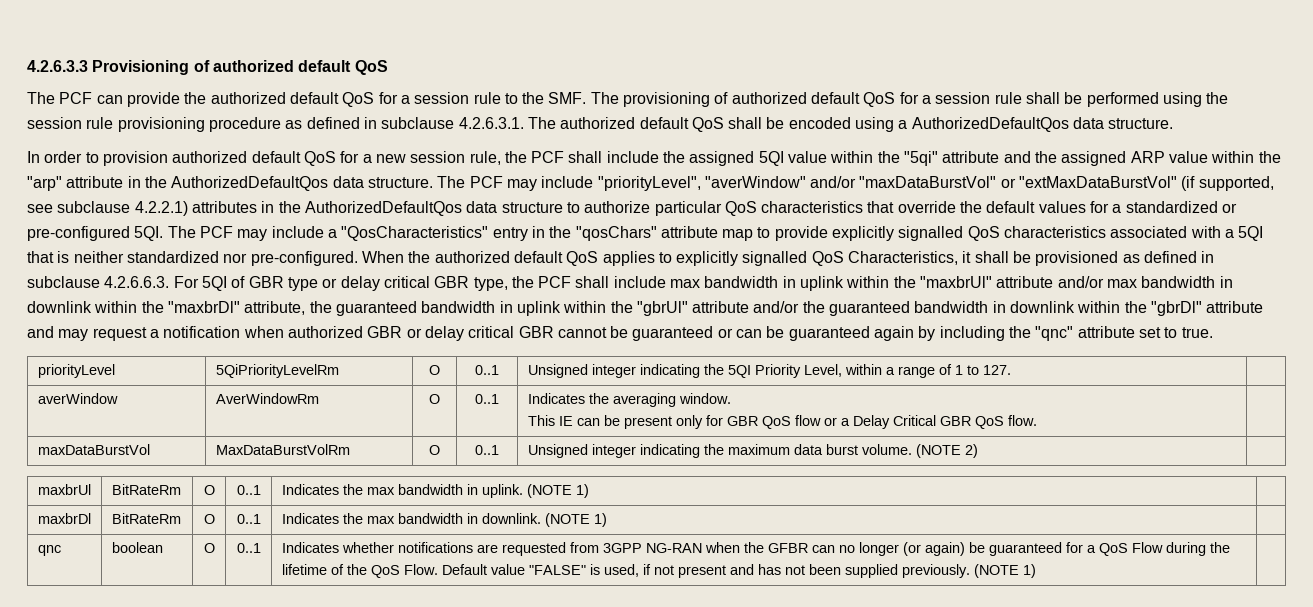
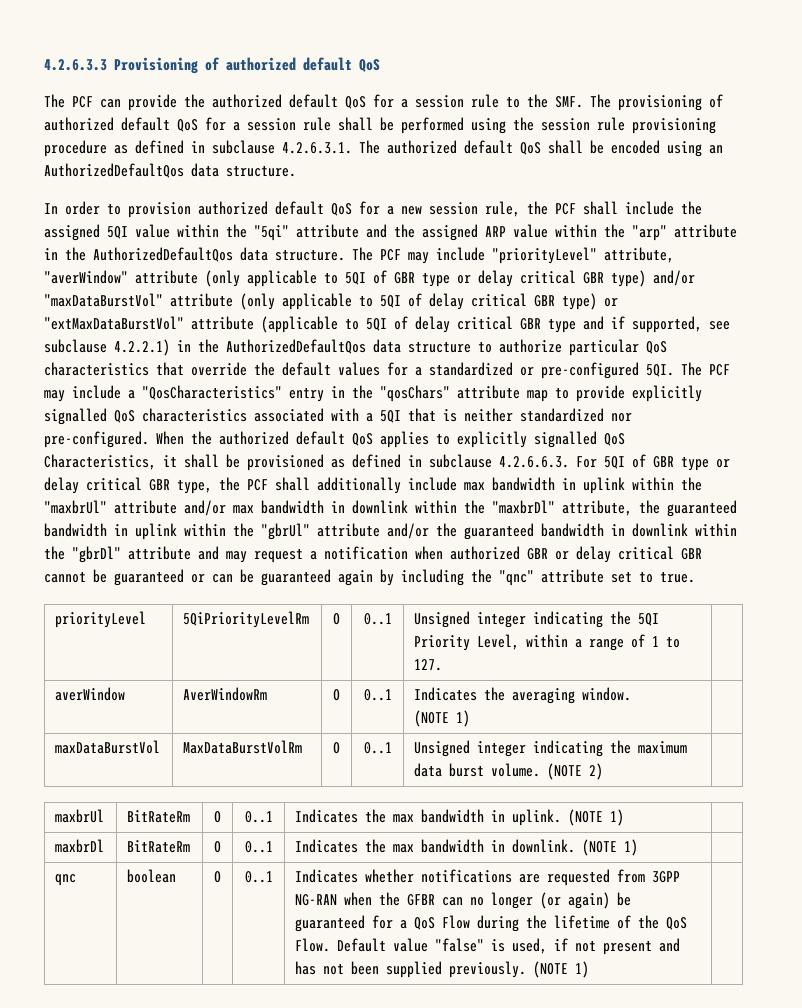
[898,120,908,129] a -> [709,145,723,154] an
[597,176,1196,191] "priorityLevel", "averWindow" and/or "maxDataBurstVol" or "extMaxDataBurstVol" (if -> [492,247,674,264] [44,270,695,287] [44,293,618,310] [44,316,625,333] "priorityLevel" attribute, "averWindow" attribute (only applicable to 5QI of GBR type or delay critical GBR type) and/or "maxDataBurstVol" attribute (only applicable to 5QI of delay critical GBR type) or "extMaxDataBurstVol" attribute (applicable to 5QI of delay critical GBR type and if
[191,201,257,213] attributes -> (170, 347) none
(610, 282) none -> [317,477,401,494] additionally
[527,415,1037,429] This IE can be present only for GBR QoS flow or a Delay Critical GBR QoS flow. -> [414,710,471,727] (NOTE 1)
[528,565,586,575] "FALSE" -> [435,938,485,952] "false"

